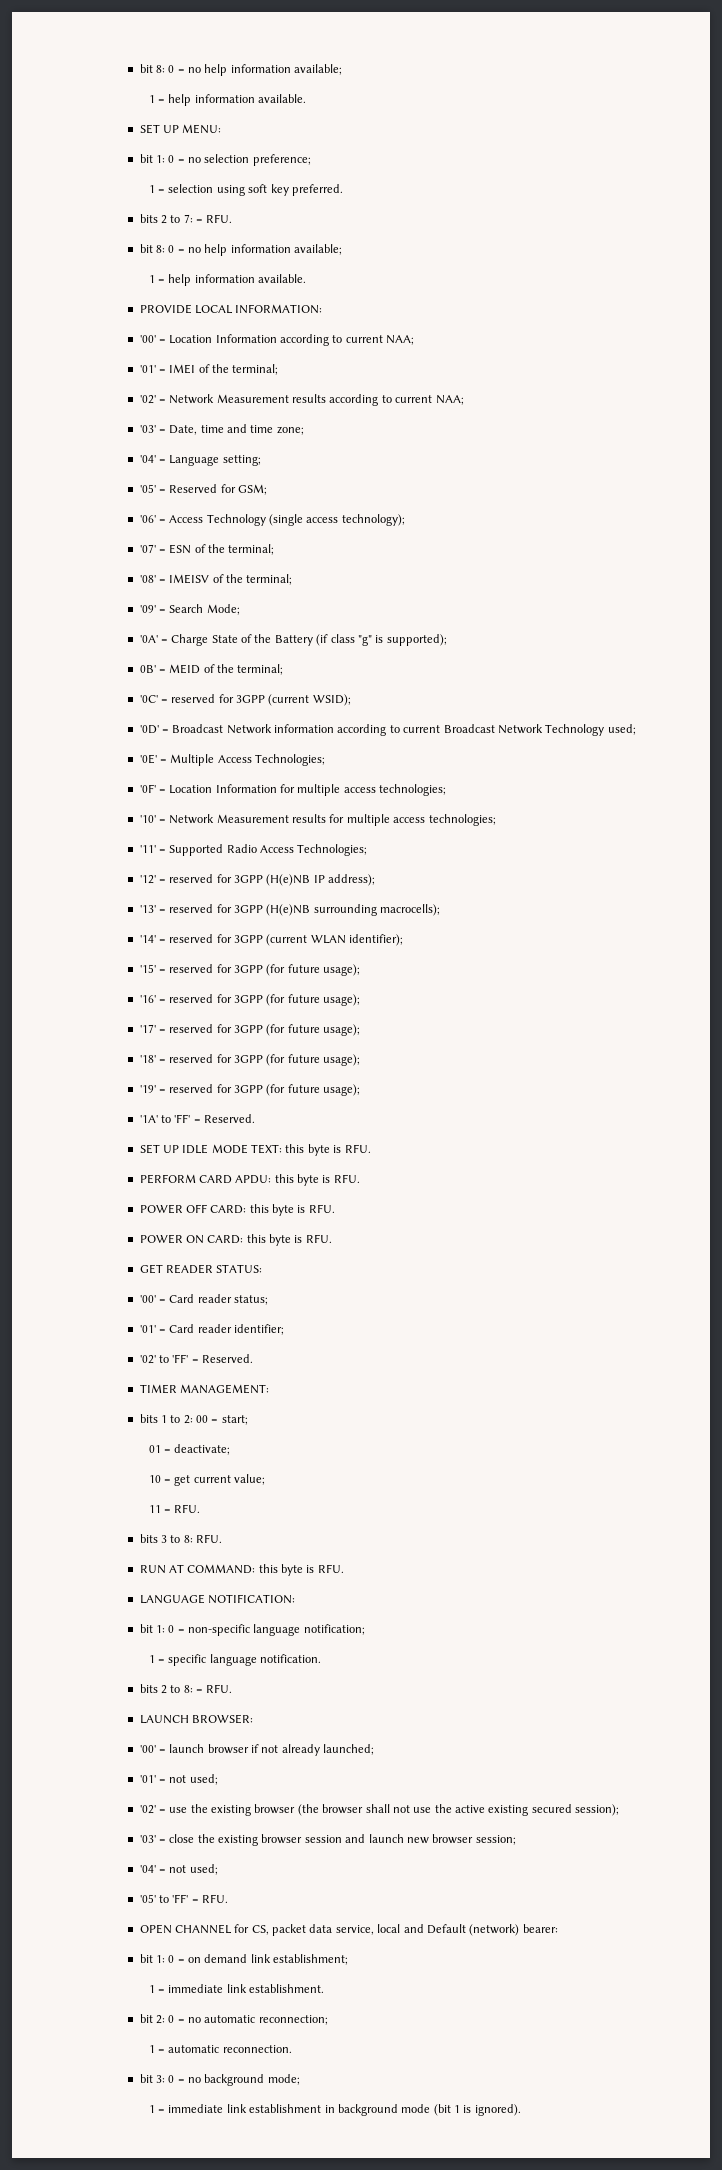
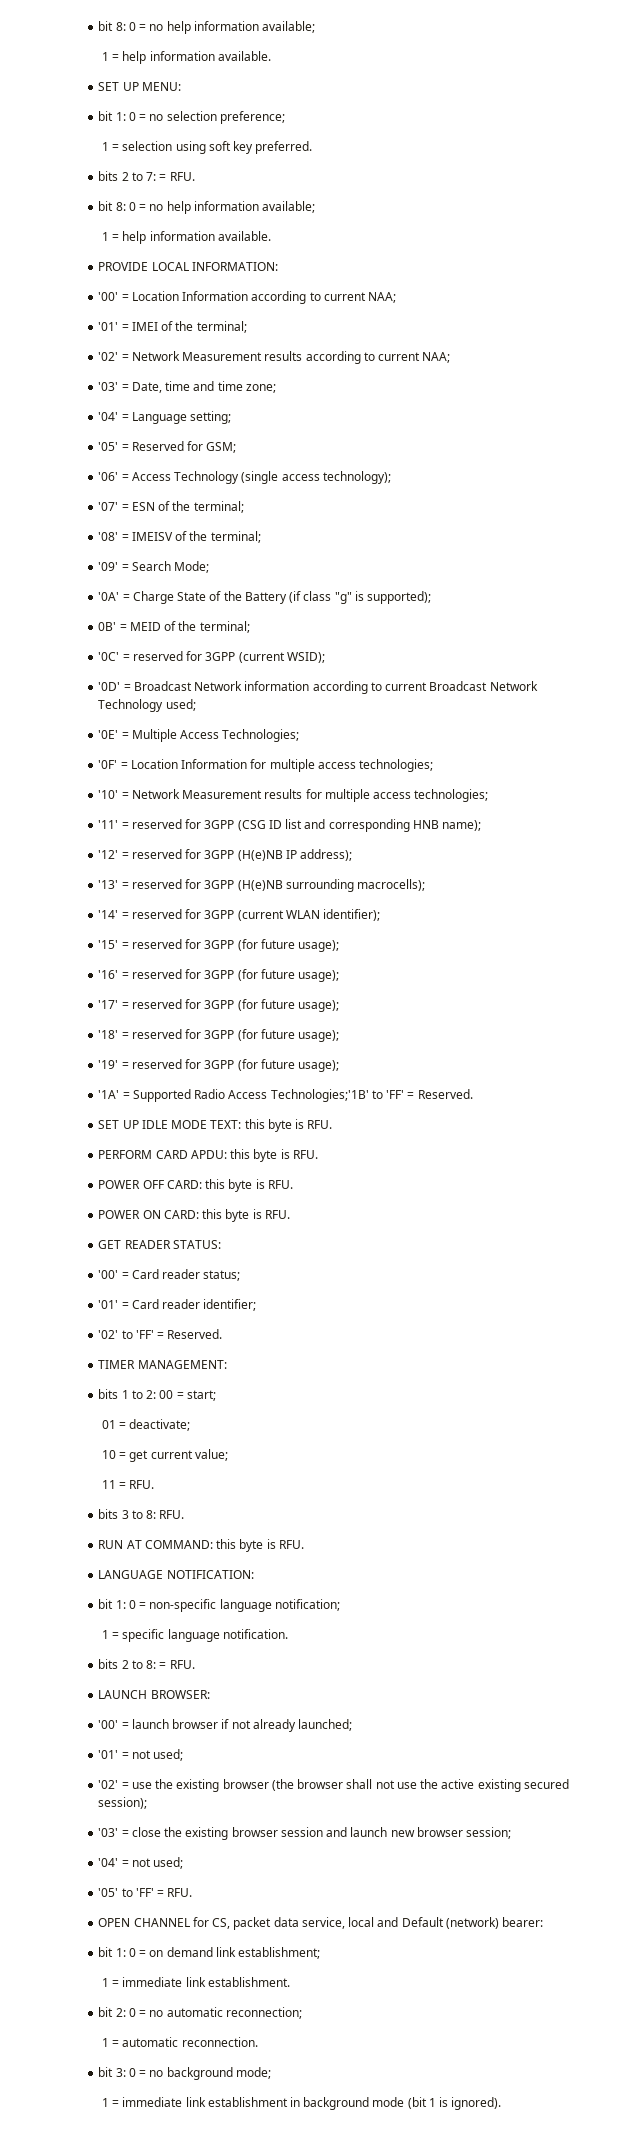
[169,844,368,856] Supported Radio Access Technologies; -> [131,819,482,832] reserved for 3GPP (CSG ID list and corresponding HNB name);
(158, 1119) none -> [122,1089,369,1102] = Supported Radio Access Technologies;'1B'

